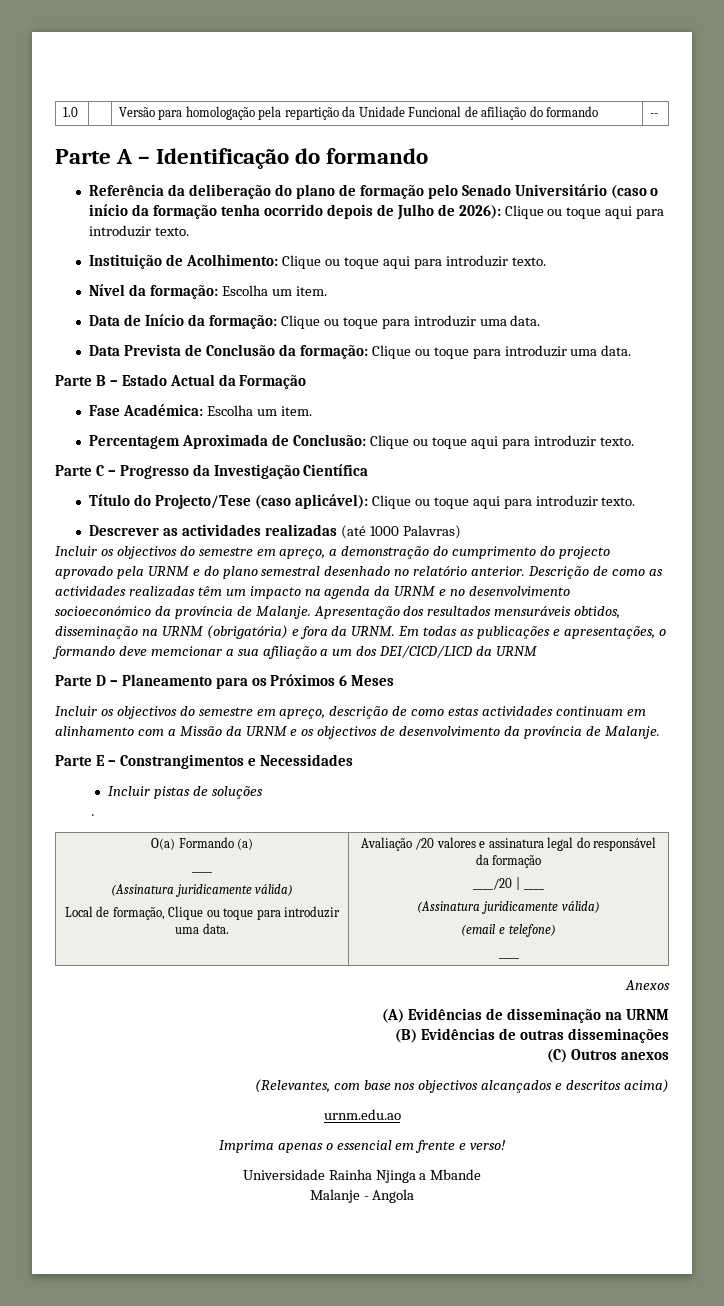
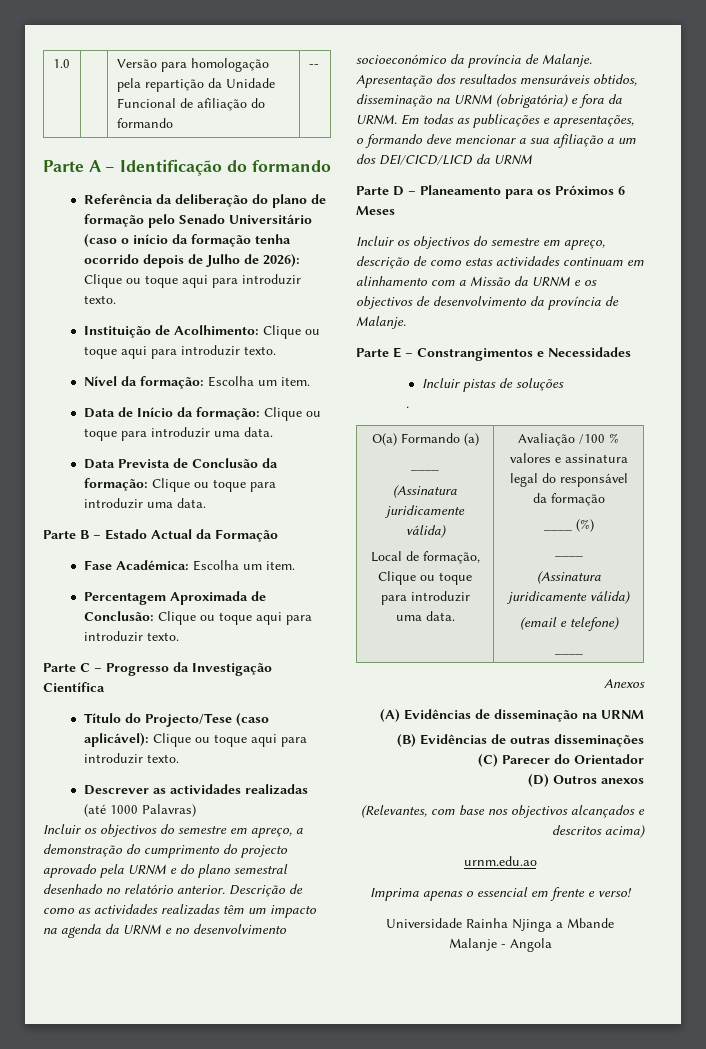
[150,646,222,656] memcionar -> [455,135,516,144] mencionar
[415,838,435,850] /20 -> [579,433,619,444] /100 %
[473,877,520,890] ____/20 | -> [543,519,594,532] ____ (%) //
(568, 1056) none -> [502,754,644,764] [528,774,549,787] Parecer do Orientador // (D)

